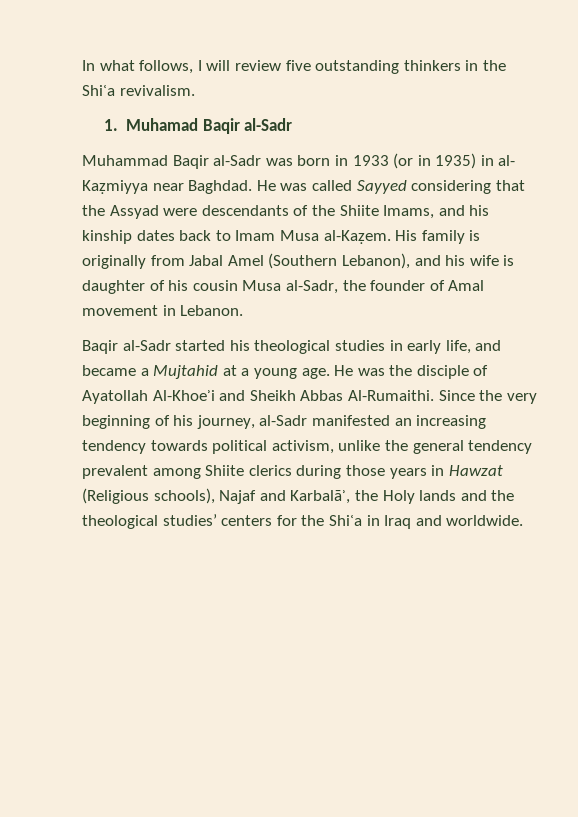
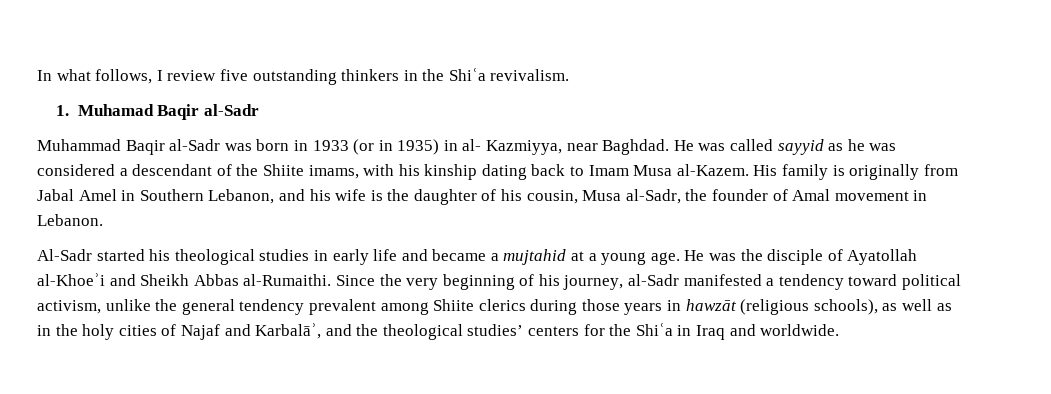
[206,60,231,71] will -> (163, 75) none
[82,180,148,194] Kaẓmiyya -> [486,140,563,155] Kazmiyya,
[356,180,525,194] [82,205,289,219] Sayyed considering that the Assyad were descendants -> [777,139,897,155] [37,164,213,176] sayyid as he was considered a descendant
[383,205,465,219] Imams, and -> [308,164,395,179] imams, with
[136,230,175,241] dates -> [481,164,527,180] dating
[323,230,391,244] al-Kaẓem. -> [676,164,749,176] al-Kazem.
[268,253,410,269] (Southern Lebanon), -> [121,189,275,204] in Southern Lebanon,
(515, 260) none -> [387,189,410,201] the
[192,280,238,291] cousin -> [526,190,578,204] cousin,
[82,340,171,354] Baqir al-Sadr -> [37,249,92,261] Al-Sadr
[445,340,471,354] life, -> [373,249,398,261] life
[153,365,219,379] Mujtahid -> [503,249,567,265] mujtahid
[152,390,215,401] Al-Khoeʾi -> [37,273,105,286] al-Khoeʾi
[347,390,434,401] Al-Rumaithi. -> [243,274,332,286] al-Rumaithi.
[394,415,487,429] [82,440,208,454] an increasing tendency towards -> [766,274,898,290] a tendency toward
[448,465,503,476] [82,488,457,504] Hawzat (Religious schools), Najaf and Karbalāʾ, the Holy lands -> [685,299,952,315] [37,323,322,340] hawzāt (religious schools), as well as in the holy cities of Najaf and Karbalāʾ,

